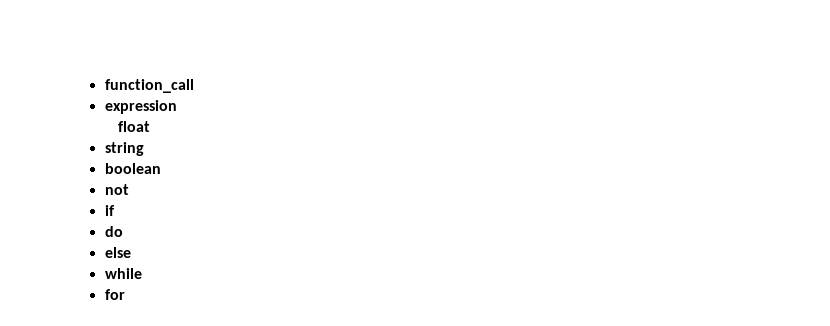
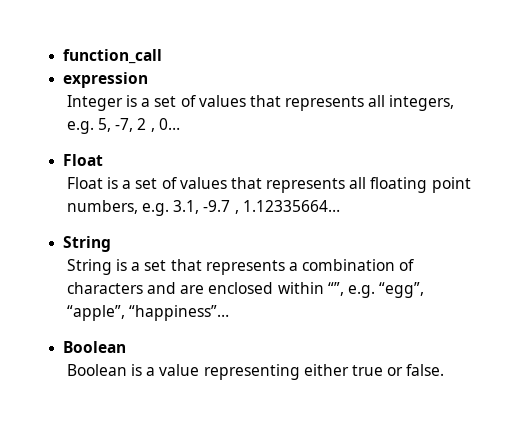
[118,121,151,132] [104,142,144,156] [104,163,161,174] [104,184,129,195] [104,205,115,216] [104,226,123,237] [104,247,131,258] [104,268,142,279] [104,289,125,300] float // string // boolean // not // if // do // else // while // for -> [66,95,455,111] [66,118,180,134] [63,154,104,166] [66,177,471,193] [66,200,340,216] [63,236,112,252] [66,259,415,275] [66,282,425,298] [66,305,229,321] [63,341,127,353] [66,364,445,380] Integer is a set of values that represents all integers, e.g. 5, -7, 2 , 0… // Float // Float is a set of values that represents all floating point numbers, e.g. 3.1, -9.7 , 1.12335664… // String // String is a set that represents a combination of characters and are enclosed within “”, e.g. “egg”, “apple”, “happiness”… // Boolean // Boolean is a value representing either true or false.

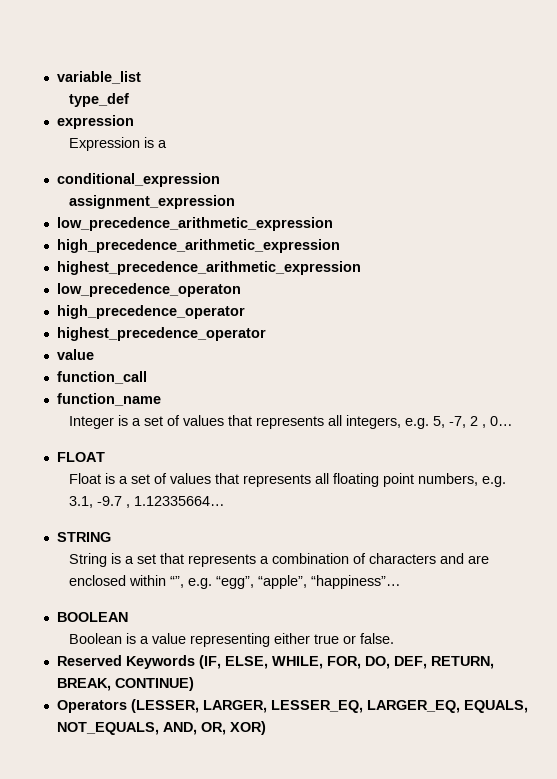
(63, 56) none -> [56,71,141,84] [69,93,130,107] [56,115,134,129] [69,137,168,151] [56,173,220,187] [69,195,236,209] [56,217,333,231] [56,239,340,253] [56,261,361,275] [56,283,241,297] [56,305,245,319] [56,327,266,341] [56,349,94,360] variable_list // type_def // expression // Expression is a // conditional_expression // assignment_expression // low_precedence_arithmetic_expression // high_precedence_arithmetic_expression // highest_precedence_arithmetic_expression // low_precedence_operaton // high_precedence_operator // highest_precedence_operator // value //
[63,72,149,88] expression -> [56,393,161,406] function_name
[63,154,104,166] Float -> [56,452,105,462] FLOAT
[63,236,112,252] String -> [56,532,111,542] STRING
[63,341,127,353] Boolean -> [56,612,128,622] BOOLEAN
(445, 370) none -> [56,655,494,669] [56,677,194,691] [56,699,528,713] [56,721,266,735] // Reserved Keywords (IF, ELSE, WHILE, FOR, DO, DEF, RETURN, BREAK, CONTINUE) // Operators (LESSER, LARGER, LESSER_EQ, LARGER_EQ, EQUALS, NOT_EQUALS, AND, OR, XOR)

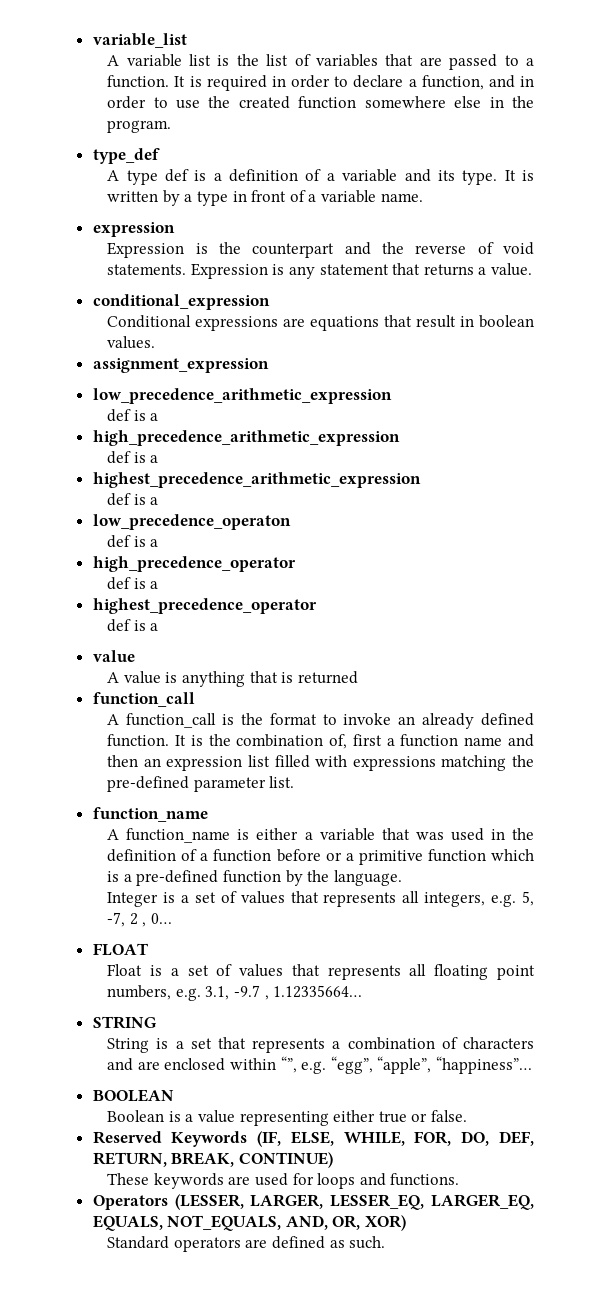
[69,93,130,107] [56,115,134,129] [69,137,168,151] type_def // expression // Expression is a -> [107,54,534,70] [107,75,534,91] [107,96,535,109] [107,120,172,133] [92,148,160,164] [107,169,534,185] [107,190,423,206] [92,222,175,237] [107,242,534,258] [107,263,532,279] A variable list is the list of variables that are passed to a function. It is required in order to declare a function, and in order to use the created function somewhere else in the program. // type_def // A type def is a definition of a variable and its type. It is written by a type in front of a variable name. // expression // Expression is the counterpart and the reverse of void statements. Expression is any statement that returns a value.
[69,195,236,209] [56,217,333,231] [56,239,340,253] [56,261,361,275] [56,283,241,297] [56,305,245,319] [56,327,266,341] [56,349,94,360] [56,371,147,384] [56,393,161,406] assignment_expression // low_precedence_arithmetic_expression // high_precedence_arithmetic_expression // highest_precedence_arithmetic_expression // low_precedence_operaton // high_precedence_operator // highest_precedence_operator // value // function_call // function_name -> [107,315,534,331] [107,336,156,349] [92,358,269,373] [92,388,392,404] [107,409,159,422] [92,430,400,446] [107,451,159,464] [92,472,421,488] [107,493,159,506] [92,514,291,530] [107,535,159,548] [92,556,296,572] [107,577,159,590] [92,598,317,614] [107,619,159,632] [92,650,135,662] [107,671,358,687] [92,692,195,707] [107,713,535,729] [107,734,534,749] [107,755,534,771] [107,776,295,792] [92,807,208,822] [107,828,534,843] [107,849,534,865] [107,870,402,886] Conditional expressions are equations that result in boolean values. // assignment_expression // low_precedence_arithmetic_expression // def is a // high_precedence_arithmetic_expression // def is a // highest_precedence_arithmetic_expression // def is a // low_precedence_operaton // def is a // high_precedence_operator // def is a // highest_precedence_operator // def is a // value // A value is anything that is returned // function_call // A function_call is the format to invoke an already defined function. It is the combination of, first a function name and then an expression list filled with expressions matching the pre-defined parameter list. // function_name // A function_name is either a variable that was used in the definition of a function before or a primitive function which is a pre-defined function by the language.
(194, 684) none -> [107,1173,460,1189] // These keywords are used for loops and functions.
(266, 728) none -> [107,1236,386,1252] // Standard operators are defined as such.

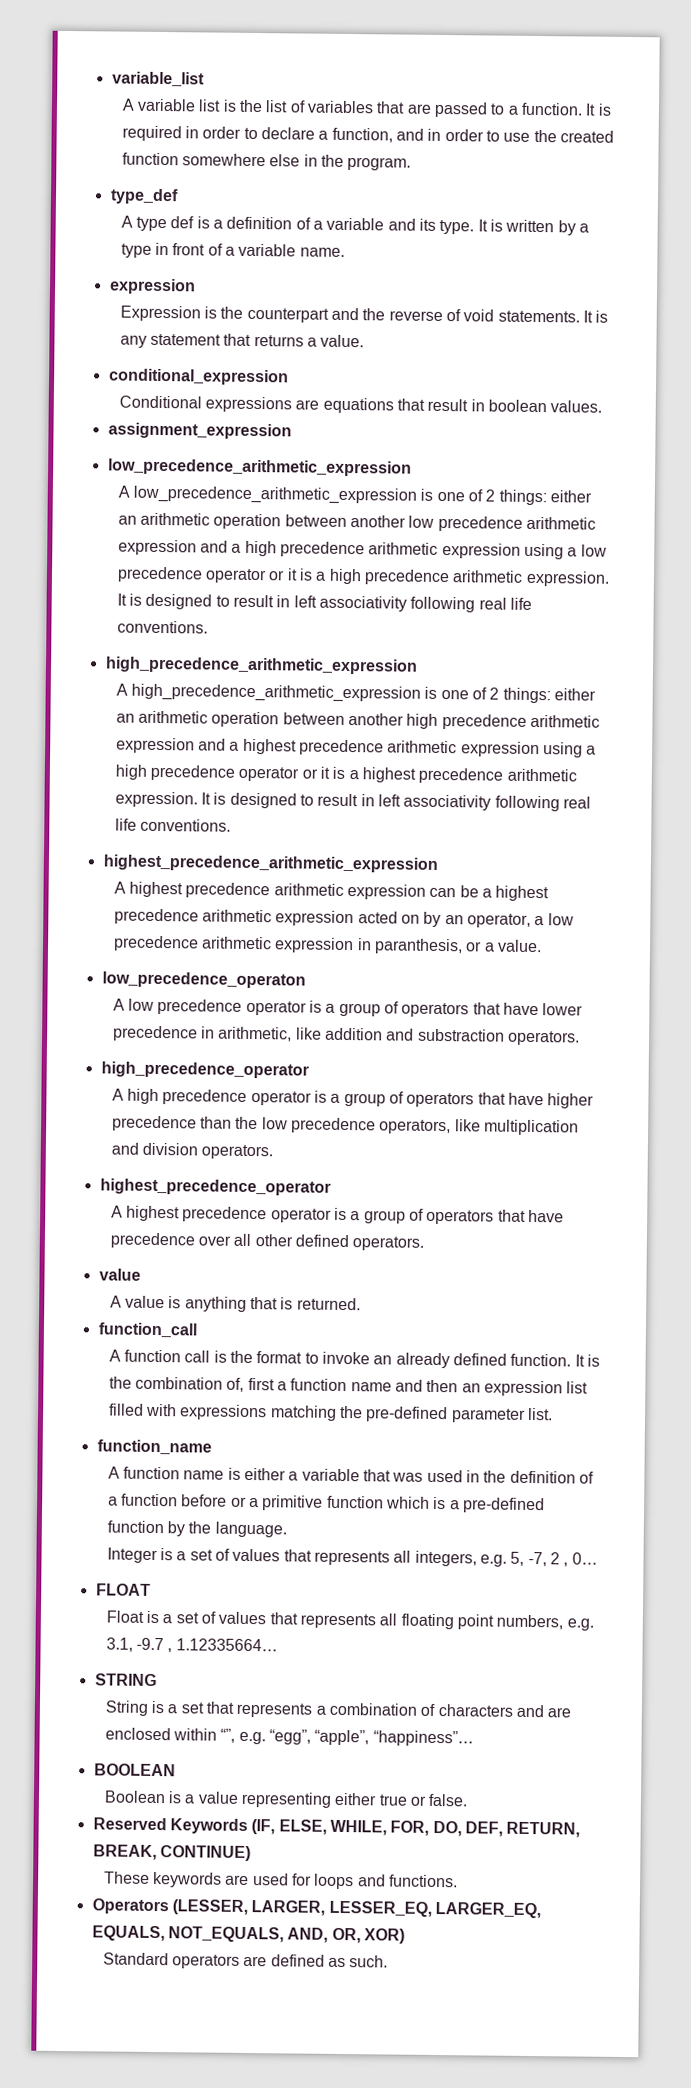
[190,263,268,279] Expression -> [582,310,593,323] It
[107,409,159,422] [92,430,400,446] [107,451,159,464] [92,472,421,488] [107,493,159,506] [92,514,291,530] [107,535,159,548] [92,556,296,572] [107,577,159,590] [92,598,317,614] [107,619,159,632] def is a // high_precedence_arithmetic_expression // def is a // highest_precedence_arithmetic_expression // def is a // low_precedence_operaton // def is a // high_precedence_operator // def is a // highest_precedence_operator // def is a -> [117,485,593,506] [117,512,597,532] [117,539,607,560] [116,566,610,587] [116,593,532,613] [116,620,208,634] [104,656,418,675] [115,683,597,704] [115,710,601,730] [115,737,597,758] [114,764,577,784] [114,791,591,812] [114,818,232,832] [102,854,438,873] [113,881,550,902] [113,908,574,928] [112,935,543,955] [101,971,306,989] [112,998,584,1018] [112,1025,581,1046] [100,1061,309,1079] [111,1088,595,1109] [111,1115,580,1136] [110,1142,274,1160] [99,1178,331,1196] [110,1205,564,1225] [109,1232,425,1251] A low_precedence_arithmetic_expression is one of 2 things: either an arithmetic operation between another low precedence arithmetic expression and a high precedence arithmetic expression using a low precedence operator or it is a high precedence arithmetic expression. It is designed to result in left associativity following real life conventions. // high_precedence_arithmetic_expression // A high_precedence_arithmetic_expression is one of 2 things: either an arithmetic operation between another high precedence arithmetic expression and a highest precedence arithmetic expression using a high precedence operator or it is a highest precedence arithmetic expression. It is designed to result in left associativity following real life conventions. // highest_precedence_arithmetic_expression // A highest precedence arithmetic expression can be a highest precedence arithmetic expression acted on by an operator, a low precedence arithmetic expression in paranthesis, or a value. // low_precedence_operaton // A low precedence operator is a group of operators that have lower precedence in arithmetic, like addition and substraction operators. // high_precedence_operator // A high precedence operator is a group of operators that have higher precedence than the low precedence operators, like multiplication and division operators. // highest_precedence_operator // A highest precedence operator is a group of operators that have precedence over all other defined operators.
[297,671,358,684] returned -> [296,1297,361,1311] returned.
[126,713,217,728] function_call -> [124,1349,211,1363] function call
[126,828,231,843] function_name -> [123,1466,225,1480] function name

